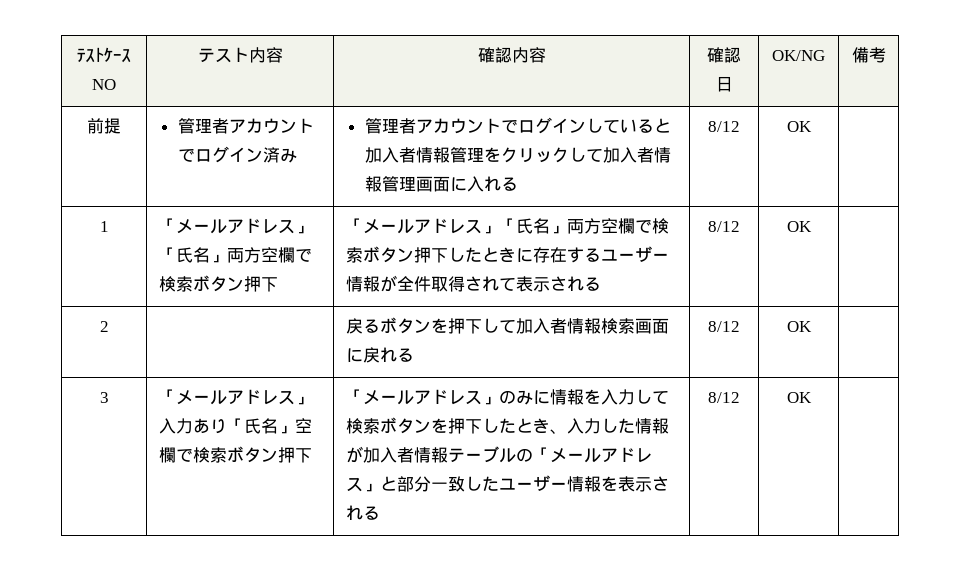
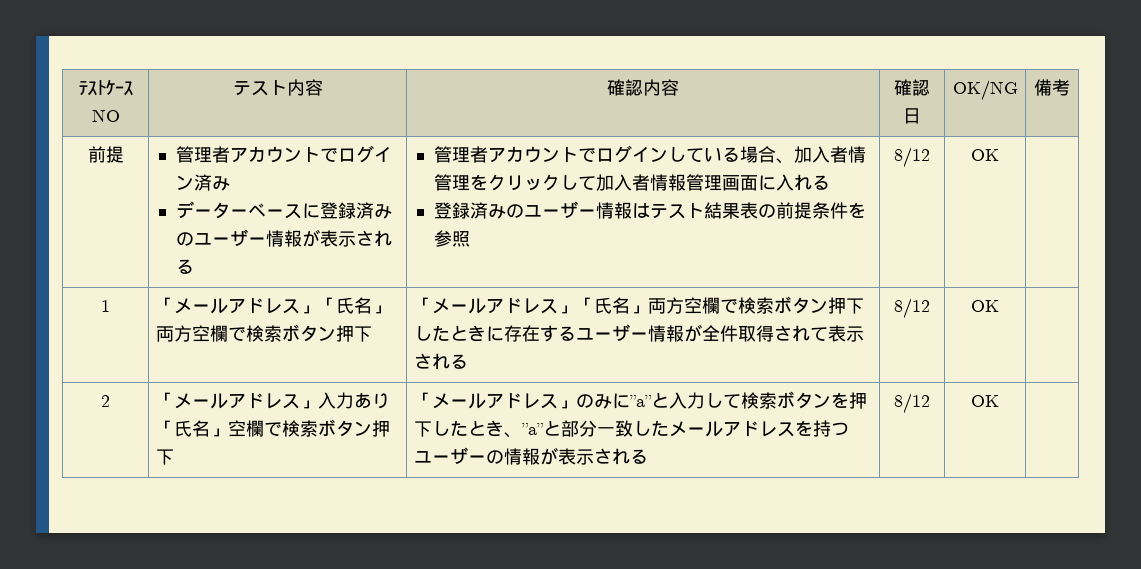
(297, 155) none -> [175,201,392,219] [175,229,392,247] [175,259,194,274] // データーベースに登録済みのユーザー情報が表示される
[653,118,671,133] [364,147,450,163] と加入者情報 -> [739,146,866,164] 場合、加入者情
(518, 184) none -> [433,201,866,219] [433,230,470,247] // 登録済みのユーザー情報はテスト結果表の前提条件を参照
[345,317,669,334] [345,347,414,363] [708,321,740,332] [786,321,812,332] [99,392,109,403] | 戻るボタンを押下して加入者情報検索画面に戻れる | 8/12 | OK | // 3 | -> (110, 401) none
[549,389,601,405] 情報を -> [629,392,669,408] ”a”と
[566,418,669,434] [345,446,652,463] [345,475,618,492] 入力した情報が加入者情報テーブルの「メールアドレス」と部分一致したユーザー情報を -> [521,420,849,437] [413,447,558,465] ”a”と部分一致したメールアドレスを持つユーザーの情報が

